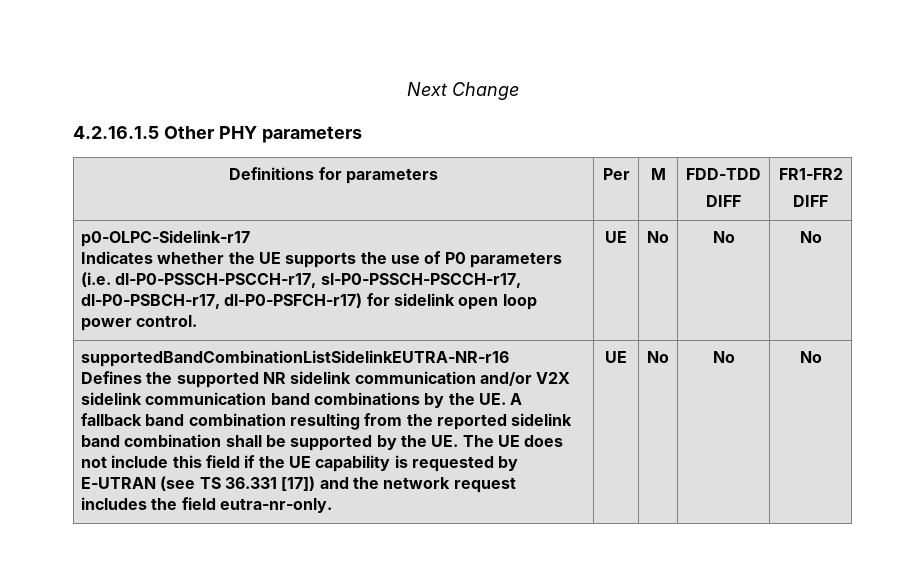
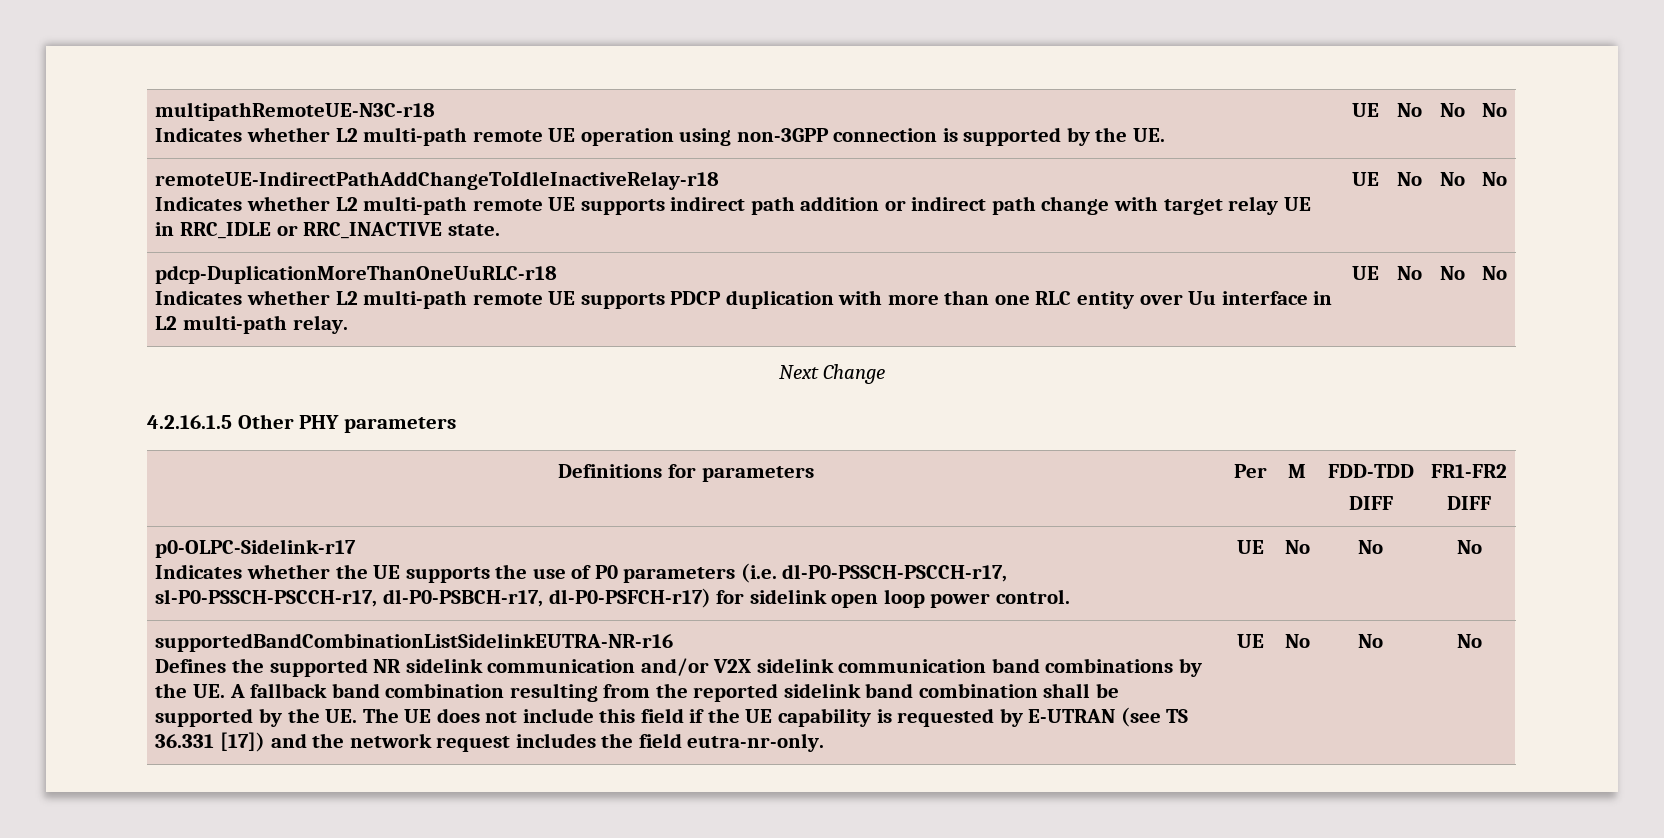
(406, 89) none -> [155,102,436,121] [155,127,1165,146] [1351,103,1379,117] [1396,103,1422,117] [1439,103,1465,117] [1482,103,1507,117] [155,171,720,190] [155,196,1311,215] [155,222,500,239] [1351,172,1379,186] [1396,172,1422,186] [1439,172,1465,186] [1482,172,1507,186] [155,265,558,284] [155,290,1333,309] [155,315,348,334] [1351,266,1379,280] [1396,266,1422,280] [1439,266,1465,280] [1482,266,1507,280] multipathRemoteUE-N3C-r18 // Indicates whether L2 multi-path remote UE operation using non-3GPP connection is supported by the UE. | UE | No | No | No // remoteUE-IndirectPathAddChangeToIdleInactiveRelay-r18 // Indicates whether L2 multi-path remote UE supports indirect path addition or indirect path change with target relay UE in RRC_IDLE or RRC_INACTIVE state. | UE | No | No | No // pdcp-DuplicationMoreThanOneUuRLC-r18 // Indicates whether L2 multi-path remote UE supports PDCP duplication with more than one RLC entity over Uu interface in L2 multi-path relay. | UE | No | No | No //

